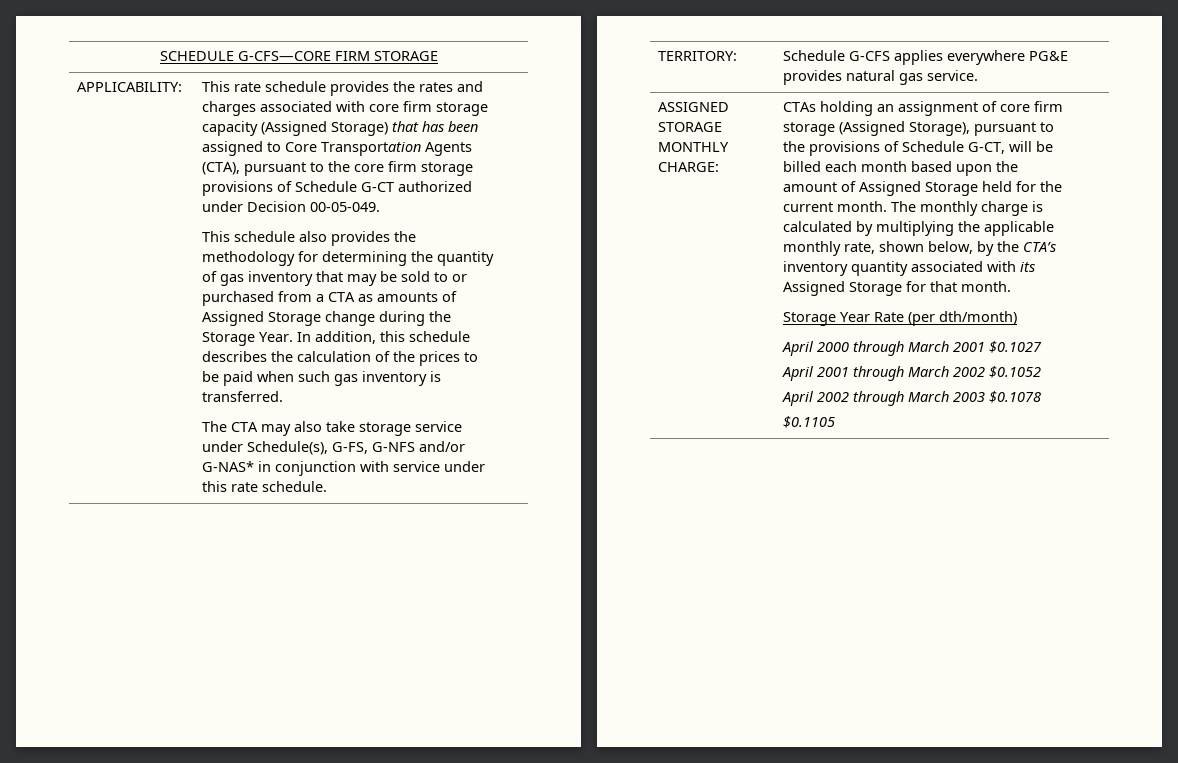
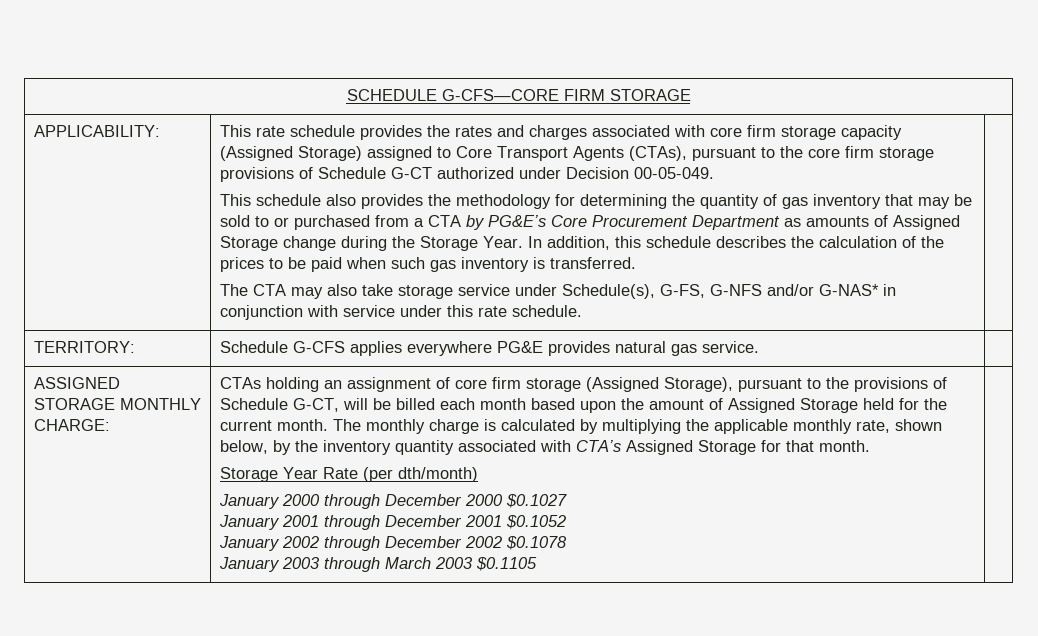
[392,121,479,132] [202,141,473,156] [202,162,241,175] that has been assigned to Core Transportation Agents (CTA), -> [366,146,687,161] assigned to Core Transport Agents (CTAs),
(356, 297) none -> [465,215,780,230] by PG&E’s Core Procurement Department
[1023,242,1057,252] CTA’s -> (318, 446) none
[1020,262,1036,272] its -> [575,440,621,452] CTA’s
[782,341,815,356] April -> [218,494,280,509] January
[908,341,986,352] March 2001 -> [384,494,503,506] December 2000
[782,366,815,381] April -> [218,515,280,530] January
[908,366,986,377] March 2002 -> [384,515,502,527] December 2001
[782,391,815,406] April -> [218,536,280,551] January
(905, 398) none -> [384,536,567,550] [218,557,380,572] December 2002 $0.1078 // January 2003 through
[989,391,1042,403] $0.1078 // -> (473, 563) none

